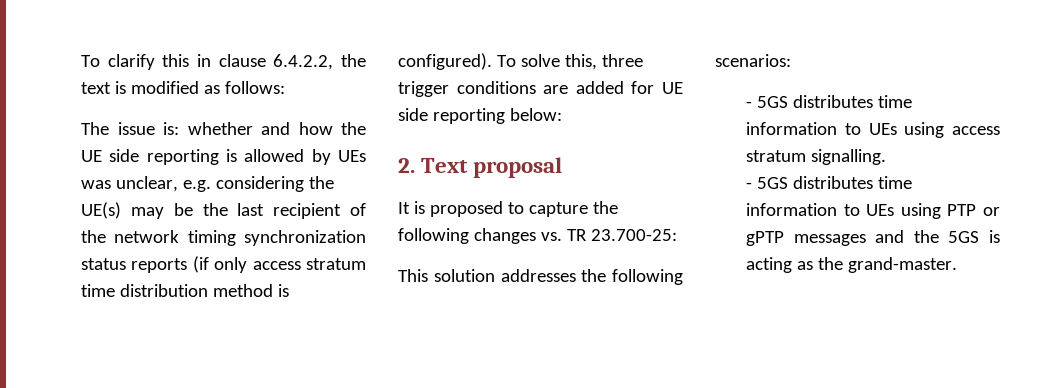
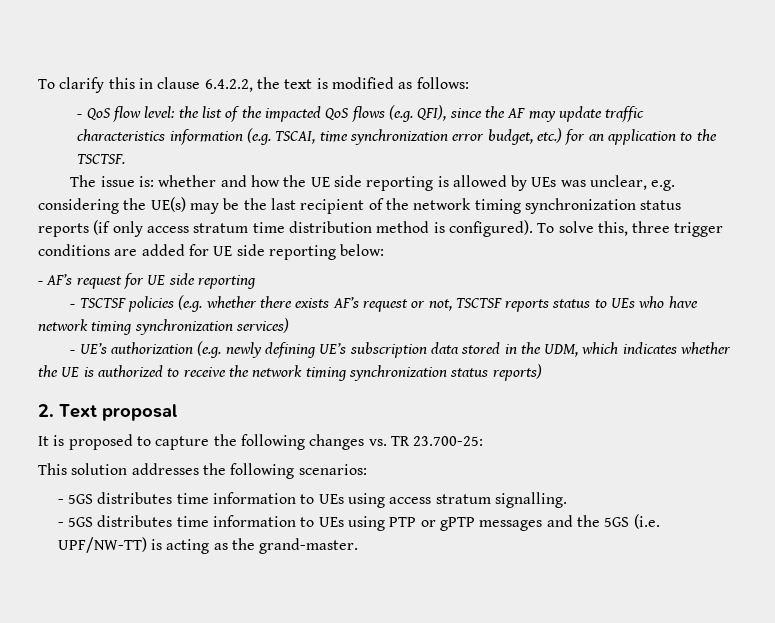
(285, 87) none -> [77,105,645,122] [77,128,717,145] [77,154,126,164] // - QoS flow level: the list of the impacted QoS flows (e.g. QFI), since the AF may update traffic characteristics information (e.g. TSCAI, time synchronization error budget, etc.) for an application to the TSCTSF.
(562, 114) none -> [38,273,256,289] [70,295,698,312] [38,318,289,335] [70,341,732,358] [38,364,542,381] // - AF’s request for UE side reporting // - TSCTSF policies (e.g. whether there exists AF’s request or not, TSCTSF reports status to UEs who have network timing synchronization services) // - UE’s authorization (e.g. newly defining UE’s subscription data stored in the UDM, which indicates whether the UE is authorized to receive the network timing synchronization status reports)
(980, 237) none -> [633,514,660,529] [57,537,147,553] (i.e. UPF/NW-TT)

